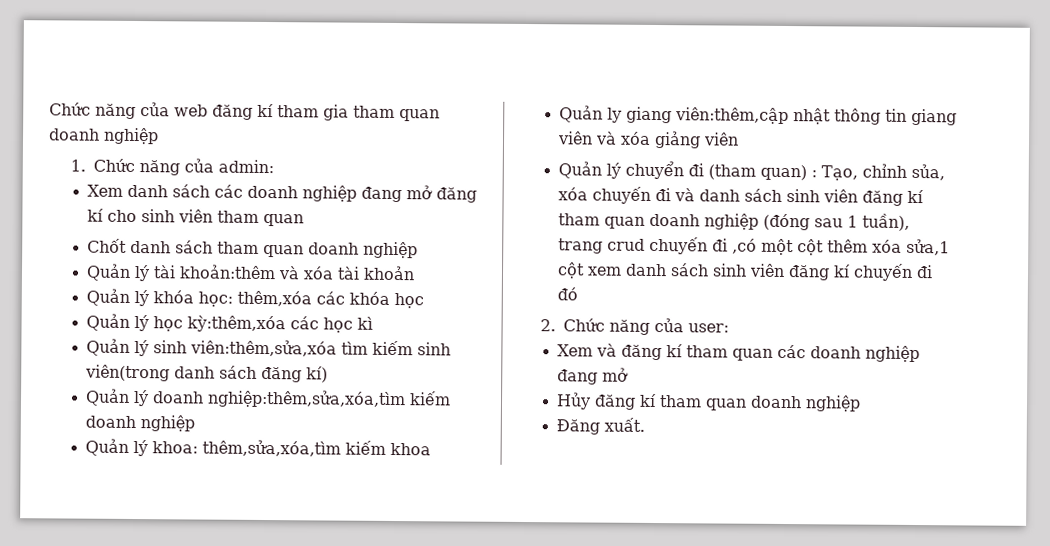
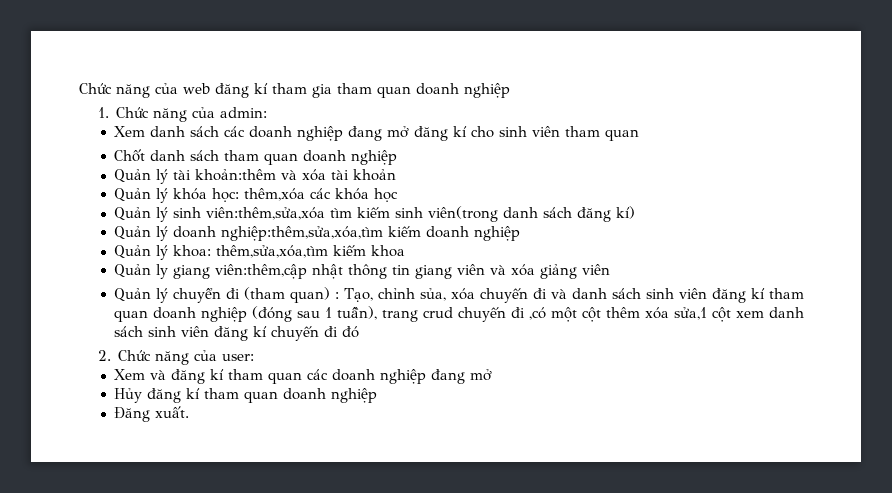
[86,313,374,333] // Quản lý học kỳ:thêm,xóa các học kì -> (399, 195) none

